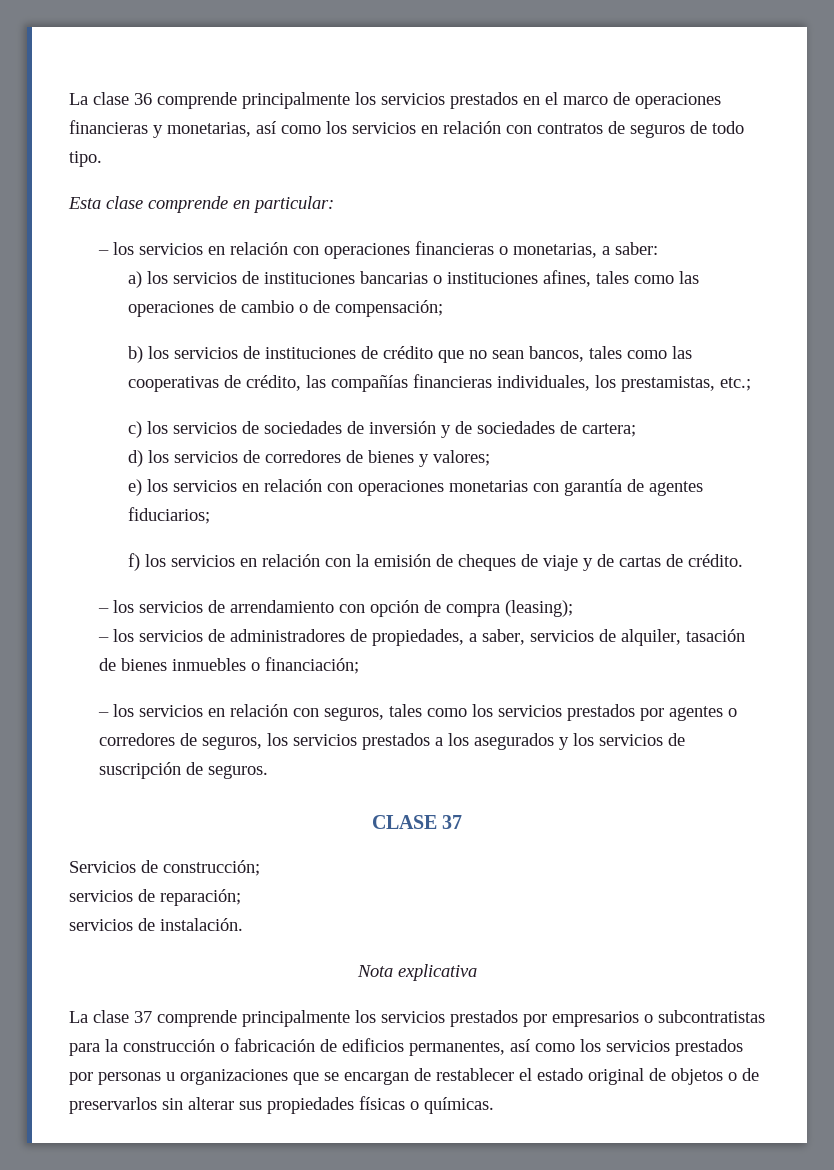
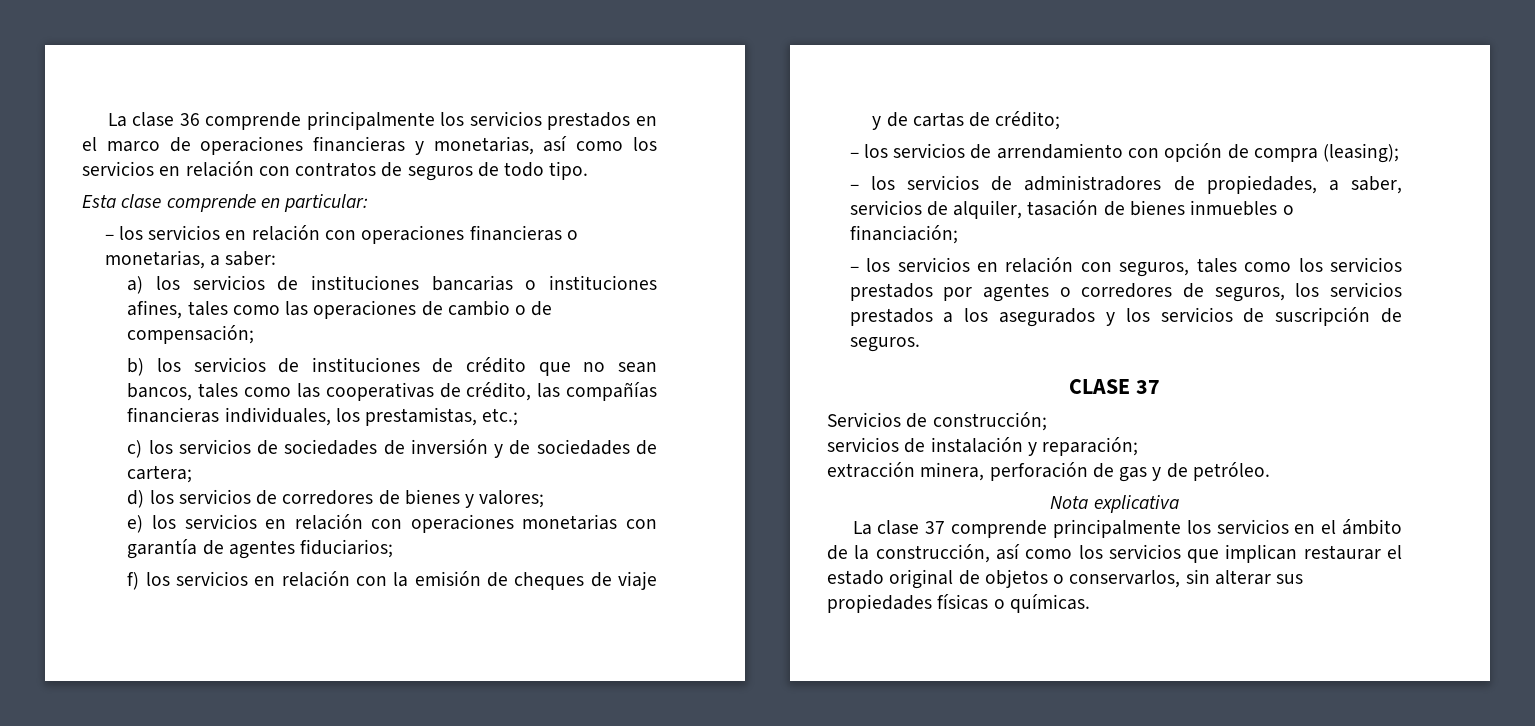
[688,554,744,567] crédito. -> [995,111,1061,130] crédito;
(155, 895) none -> [930,437,1037,456] instalación y
[69,918,243,931] servicios de instalación. -> [827,462,1270,482] extracción minera, perforación de gas y de petróleo.
[450,1010,765,1027] [69,1038,743,1056] [69,1068,514,1085] prestados por empresarios o subcontratistas para la construcción o fabricación de edificios permanentes, así como los servicios prestados por personas u organizaciones que se encargan de restablecer -> [1294,519,1402,535] [827,544,1381,563] en el ámbito de la construcción, así como los servicios que implican restaurar
[742,1068,759,1081] [69,1097,157,1114] de preservarlos -> [1069,570,1181,588] conservarlos,

